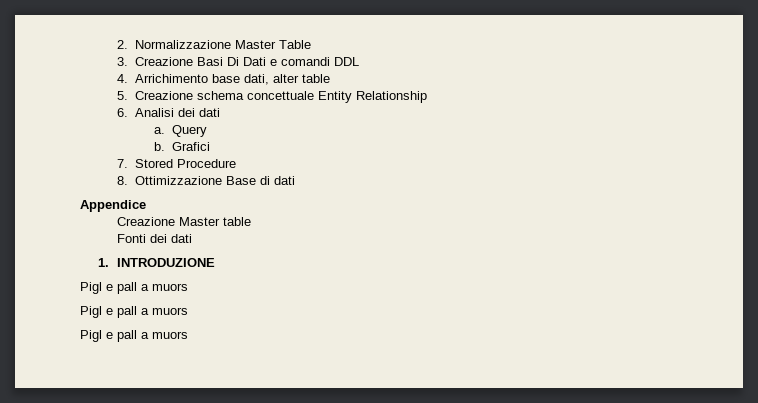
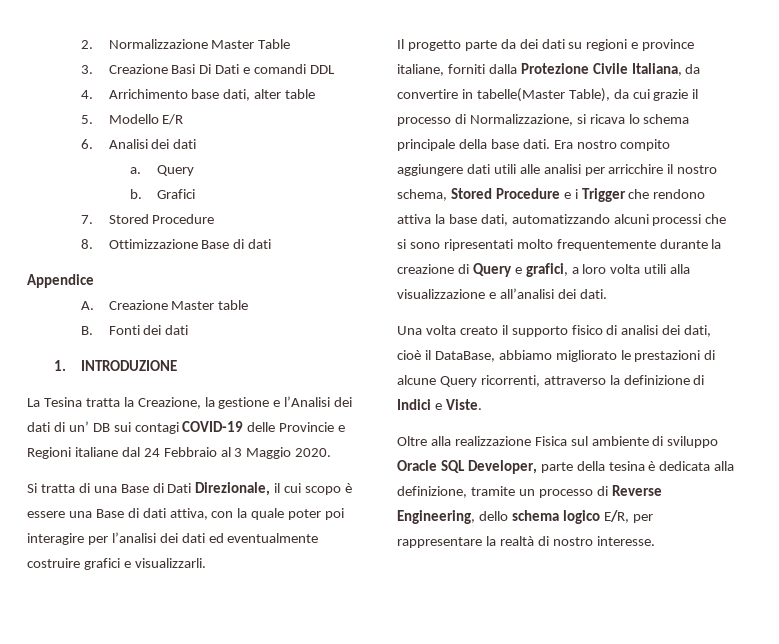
[135,91,428,103] Creazione schema concettuale Entity Relationship -> [108,114,184,125] Modello E/R
(146, 206) none -> [81,301,95,310] A.
(251, 221) none -> [81,326,94,335] B.
[80,282,188,294] [80,306,188,318] [80,330,188,342] Pigl e pall a muors // Pigl e pall a muors // Pigl e pall a muors -> [27,396,353,409] [27,421,346,434] [27,447,332,459] [27,482,353,496] [27,508,345,520] [27,532,319,545] [27,558,206,570] [397,39,695,51] [397,63,701,76] [397,88,699,102] [397,114,690,126] [397,139,671,151] [397,164,718,176] [397,188,706,202] [397,214,727,226] [397,239,722,251] [397,263,691,277] [397,288,607,299] [397,325,712,337] [397,350,716,362] [397,375,705,387] [397,399,482,410] [397,436,719,448] [397,460,735,474] [397,485,662,498] [397,510,653,524] [397,536,655,548] La Tesina tratta la Creazione, la gestione e l’Analisi dei dati di un’ DB sui contagi COVID-19 delle Provincie e Regioni italiane dal 24 Febbraio al 3 Maggio 2020. // Si tratta di una Base di Dati Direzionale, il cui scopo è essere una Base di dati attiva, con la quale poter poi interagire per l’analisi dei dati ed eventualmente costruire grafici e visualizzarli. // Il progetto parte da dei dati su regioni e province italiane, forniti dalla Protezione Civile Italiana, da convertire in tabelle(Master Table), da cui grazie il processo di Normalizzazione, si ricava lo schema principale della base dati. Era nostro compito aggiungere dati utili alle analisi per arricchire il nostro schema, Stored Procedure e i Trigger che rendono attiva la base dati, automatizzando alcuni processi che si sono ripresentati molto frequentemente durante la creazione di Query e grafici, a loro volta utili alla visualizzazione e all’analisi dei dati. // Una volta creato il supporto fisico di analisi dei dati, cioè il DataBase, abbiamo migliorato le prestazioni di alcune Query ricorrenti, attraverso la definizione di Indici e Viste. // Oltre alla realizzazione Fisica sul ambiente di sviluppo Oracle SQL Developer, parte della tesina è dedicata alla definizione, tramite un processo di Reverse Engineering, dello schema logico E/R, per rappresentare la realtà di nostro interesse.

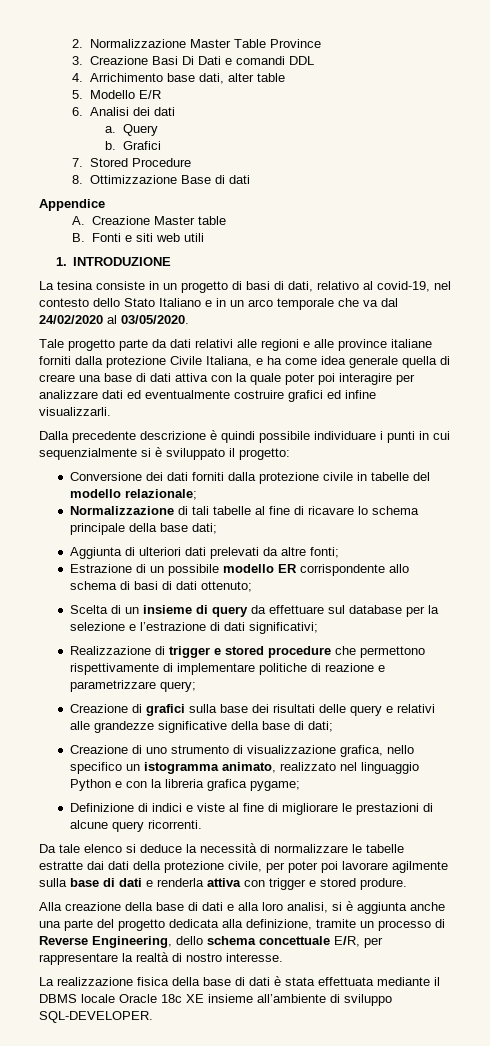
(291, 44) none -> [269,39,321,48] Province
[143,325,189,335] dei dati -> [124,233,204,242] e siti web utili
[43,396,353,409] [27,421,346,434] [27,447,332,459] [27,482,353,496] [27,508,208,520] Tesina tratta la Creazione, la gestione e l’Analisi dei dati di un’ DB sui contagi COVID-19 delle Provincie e Regioni italiane dal 24 Febbraio al 3 Maggio 2020. // Si tratta di una Base di Dati Direzionale, il cui scopo è essere una Base di dati attiva, -> [57,281,451,293] [39,298,398,310] [39,315,189,324] [39,339,432,351] [39,356,450,368] [39,373,208,382] tesina consiste in un progetto di basi di dati, relativo al covid-19, nel contesto dello Stato Italiano e in un arco temporale che va dal 24/02/2020 al 03/05/2020. // Tale progetto parte da dati relativi alle regioni e alle province italiane forniti dalla protezione Civile Italiana, e ha come idea generale quella di creare una base di dati attiva
[111,532,178,543] l’analisi dei -> [39,390,98,399] analizzare
[123,561,131,568] e -> [327,390,376,399] ed infine
[397,39,695,51] [397,63,701,76] [397,88,699,102] [397,114,625,126] Il progetto parte da dei dati su regioni e province italiane, forniti dalla Protezione Civile Italiana, da convertire in tabelle(Master Table), da cui grazie il processo di Normalizzazione, si ricava -> [39,430,450,443] [39,447,290,460] [69,472,430,484] [69,489,197,500] [69,506,354,515] Dalla precedente descrizione è quindi possibile individuare i punti in cui sequenzialmente si è sviluppato il progetto: // Conversione dei dati forniti dalla protezione civile in tabelle del modello relazionale; // Normalizzazione di tali tabelle al fine di ricavare
[522,139,671,151] [397,164,718,176] [397,188,706,202] [397,214,727,226] [397,239,722,251] [397,263,691,277] [397,288,607,299] [397,325,712,337] [397,350,716,362] [397,375,705,387] [397,399,482,410] [397,436,719,448] [397,460,656,474] dati. Era nostro compito aggiungere dati utili alle analisi per arricchire il nostro schema, Stored Procedure e i Trigger che rendono attiva la base dati, automatizzando alcuni processi che si sono ripresentati molto frequentemente durante la creazione di Query e grafici, a loro volta utili alla visualizzazione e all’analisi dei dati. // Una volta creato il supporto fisico di analisi dei dati, cioè il DataBase, abbiamo migliorato le prestazioni di alcune Query ricorrenti, attraverso la definizione di Indici e Viste. // Oltre alla realizzazione Fisica sul ambiente di sviluppo Oracle SQL Developer, parte della tesina è -> [191,523,217,534] [69,547,339,559] [69,564,409,576] [69,581,252,592] [69,605,439,617] [69,622,318,634] [69,646,425,658] [69,663,385,675] [69,680,196,692] [69,704,435,716] [69,721,333,733] [69,745,414,757] [69,762,419,774] [69,779,300,791] [69,803,433,815] [69,820,202,832] [39,843,404,853] [39,861,448,873] [39,878,407,890] [39,901,445,914] [39,919,165,931] dati; // Aggiunta di ulteriori dati prelevati da altre fonti; // Estrazione di un possibile modello ER corrispondente allo schema di basi di dati ottenuto; // Scelta di un insieme di query da effettuare sul database per la selezione e l’estrazione di dati significativi; // Realizzazione di trigger e stored procedure che permettono rispettivamente di implementare politiche di reazione e parametrizzare query; // Creazione di grafici sulla base dei risultati delle query e relativi alle grandezze significative della base di dati; // Creazione di uno strumento di visualizzazione grafica, nello specifico un istogramma animato, realizzato nel linguaggio Python e con la libreria grafica pygame; // Definizione di indici e viste al fine di migliorare le prestazioni di alcune query ricorrenti. // Da tale elenco si deduce la necessità di normalizzare le tabelle estratte dai dati della protezione civile, per poter poi lavorare agilmente sulla base di dati e renderla attiva con trigger e stored produre. // Alla creazione della base di dati e alla loro analisi, si è aggiunta anche una parte del progetto
[562,510,600,524] logico -> [259,936,330,945] concettuale
(655, 541) none -> [39,976,440,986] [39,994,392,1006] [39,1011,153,1023] // La realizzazione fisica della base di dati è stata effettuata mediante il DBMS locale Oracle 18c XE insieme all’ambiente di sviluppo SQL-DEVELOPER.

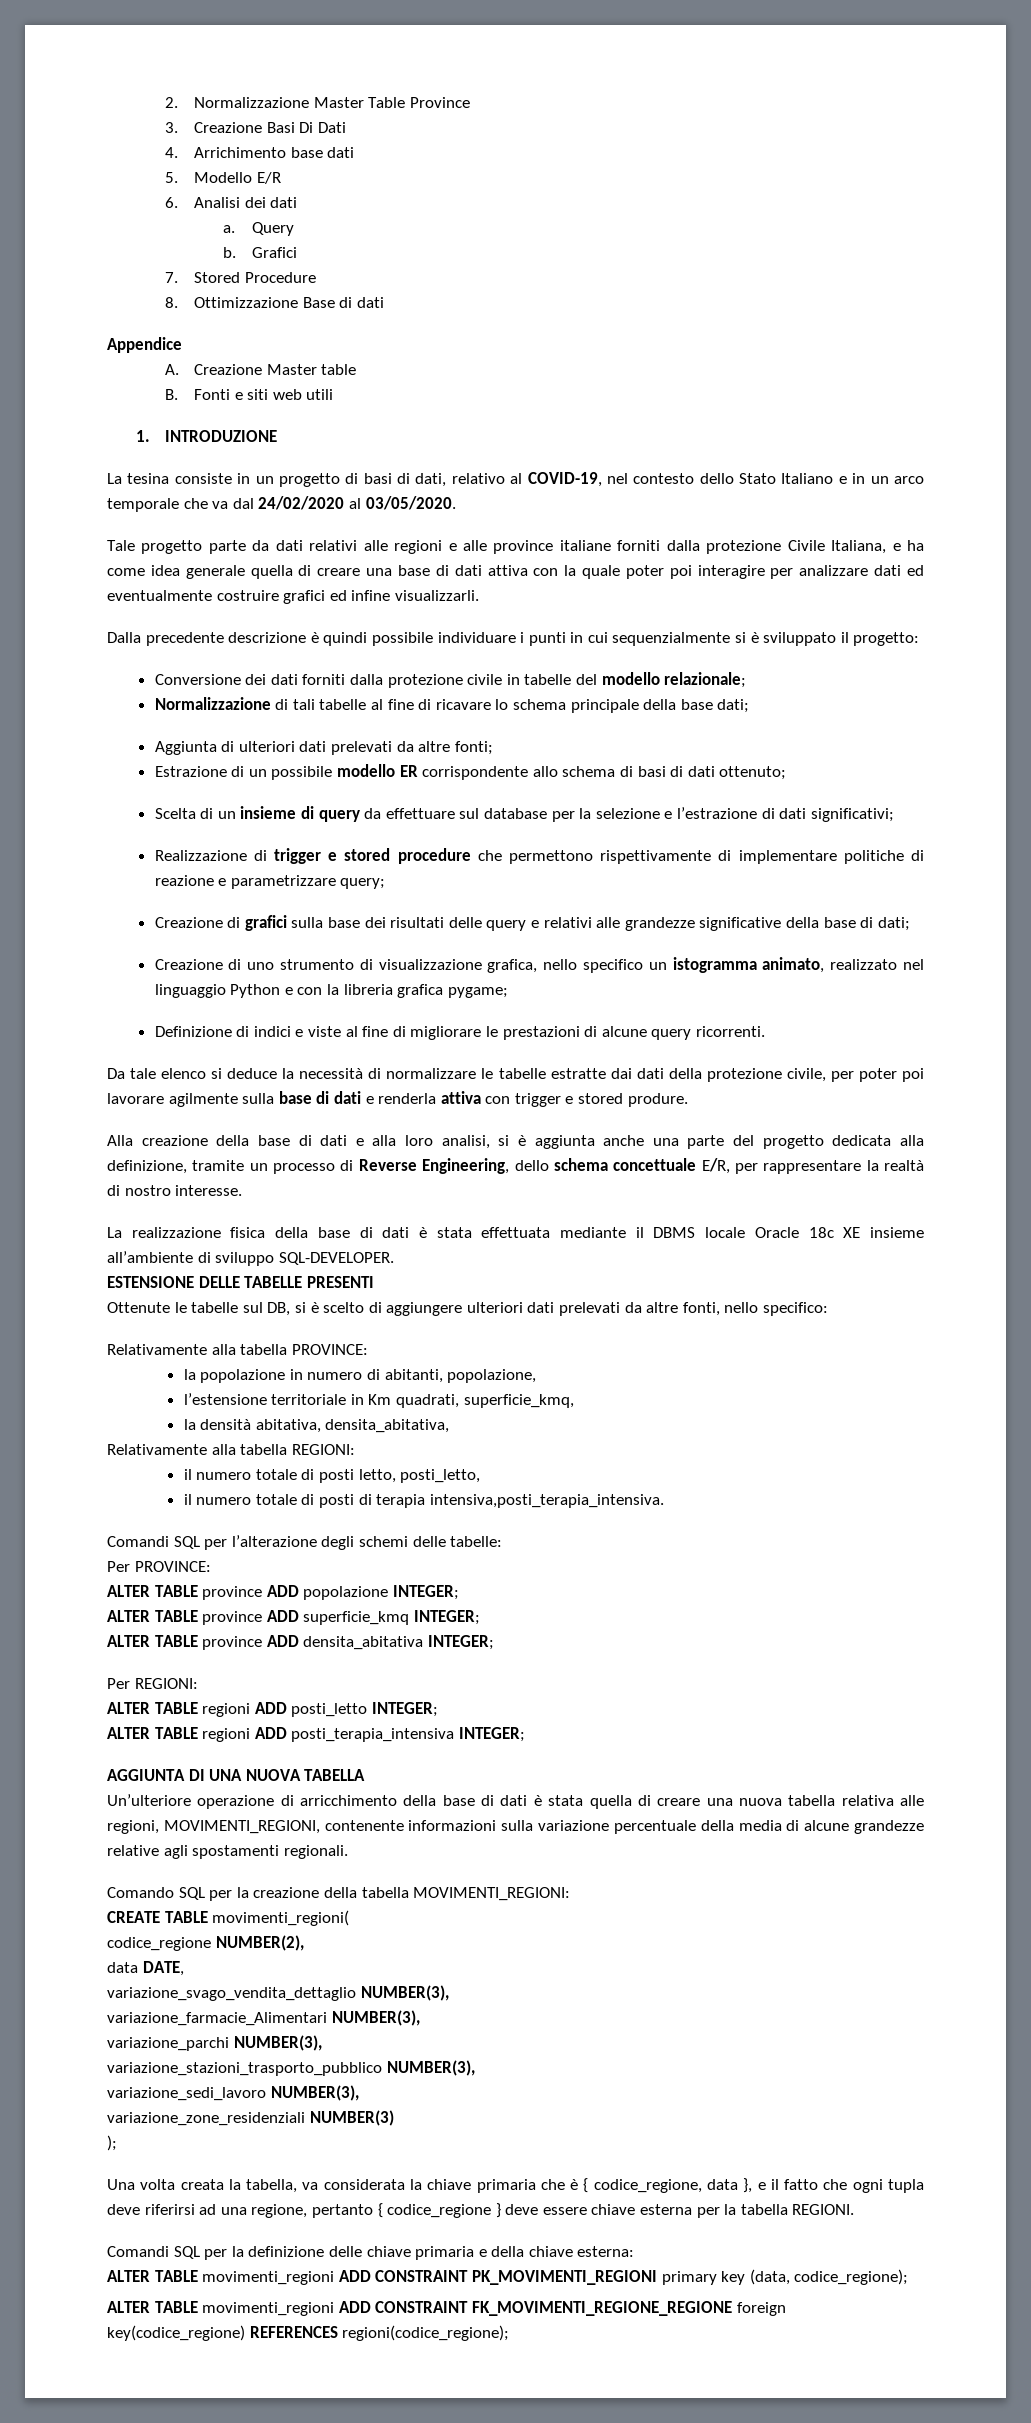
[224,56,314,65] e comandi DDL -> (346, 127) none
[198,73,285,84] dati, alter table -> [327,147,355,158] dati
[377,281,430,292] covid-19, -> [527,472,602,487] COVID-19,
(153, 1017) none -> [107,1276,374,1288] [107,1302,829,1316] [107,1344,368,1355] [183,1369,537,1383] [183,1393,574,1408] [183,1419,450,1433] [107,1444,355,1455] [183,1469,481,1483] [183,1494,664,1508] [107,1535,503,1550] [107,1561,211,1572] [107,1585,459,1600] [107,1610,480,1625] [107,1635,494,1650] [107,1678,198,1689] [107,1702,438,1717] [107,1727,525,1742] [107,1769,366,1781] [107,1794,925,1809] [107,1820,925,1834] [107,1845,348,1859] [107,1887,571,1901] [107,1910,350,1926] [107,1935,304,1951] [107,1961,184,1976] [107,1985,449,2001] [107,2010,420,2026] [107,2035,322,2051] [107,2060,475,2076] [107,2085,359,2101] [107,2110,394,2126] [107,2135,117,2151] [107,2178,925,2193] [107,2203,855,2218] [107,2246,635,2260] [107,2269,909,2285] [107,2301,786,2316] [107,2325,510,2341] // ESTENSIONE DELLE TABELLE PRESENTI // Ottenute le tabelle sul DB, si è scelto di aggiungere ulteriori dati prelevati da altre fonti, nello specifico: // Relativamente alla tabella PROVINCE: // la popolazione in numero di abitanti, popolazione, // l’estensione territoriale in Km quadrati, superficie_kmq, // la densità abitativa, densita_abitativa, // Relativamente alla tabella REGIONI: // il numero totale di posti letto, posti_letto, // il numero totale di posti di terapia intensiva,posti_terapia_intensiva. // Comandi SQL per l’alterazione degli schemi delle tabelle: // Per PROVINCE: // ALTER TABLE province ADD popolazione INTEGER; // ALTER TABLE province ADD superficie_kmq INTEGER; // ALTER TABLE province ADD densita_abitativa INTEGER; // Per REGIONI: // ALTER TABLE regioni ADD posti_letto INTEGER; // ALTER TABLE regioni ADD posti_terapia_intensiva INTEGER; // AGGIUNTA DI UNA NUOVA TABELLA // Un’ulteriore operazione di arricchimento della base di dati è stata quella di creare una nuova tabella relativa alle regioni, MOVIMENTI_REGIONI, contenente informazioni sulla variazione percentuale della media di alcune grandezze relative agli spostamenti regionali. // Comando SQL per la creazione della tabella MOVIMENTI_REGIONI: // CREATE TABLE movimenti_regioni( // codice_regione NUMBER(2), // data DATE, // variazione_svago_vendita_dettaglio NUMBER(3), // variazione_farmacie_Alimentari NUMBER(3), // variazione_parchi NUMBER(3), // variazione_stazioni_trasporto_pubblico NUMBER(3), // variazione_sedi_lavoro NUMBER(3), // variazione_zone_residenziali NUMBER(3) // ); // Una volta creata la tabella, va considerata la chiave primaria che è { codice_regione, data }, e il fatto che ogni tupla deve riferirsi ad una regione, pertanto { codice_regione } deve essere chiave esterna per la tabella REGIONI. // Comandi SQL per la definizione delle chiave primaria e della chiave esterna: // ALTER TABLE movimenti_regioni ADD CONSTRAINT PK_MOVIMENTI_REGIONI primary key (data, codice_regione); // ALTER TABLE movimenti_regioni ADD CONSTRAINT FK_MOVIMENTI_REGIONE_REGIONE foreign key(codice_regione) REFERENCES regioni(codice_regione);

